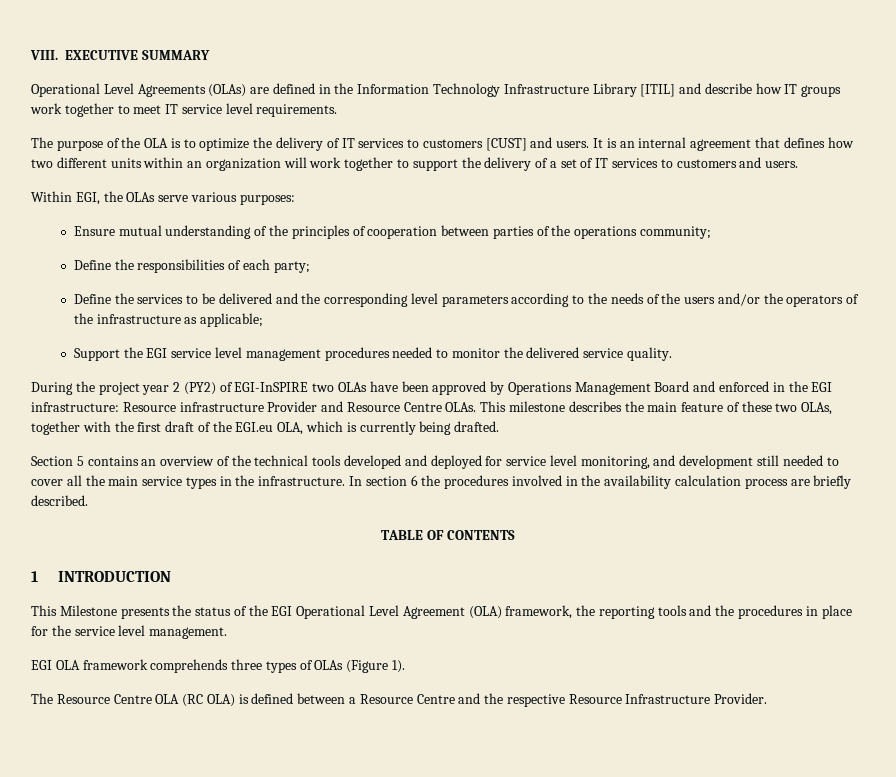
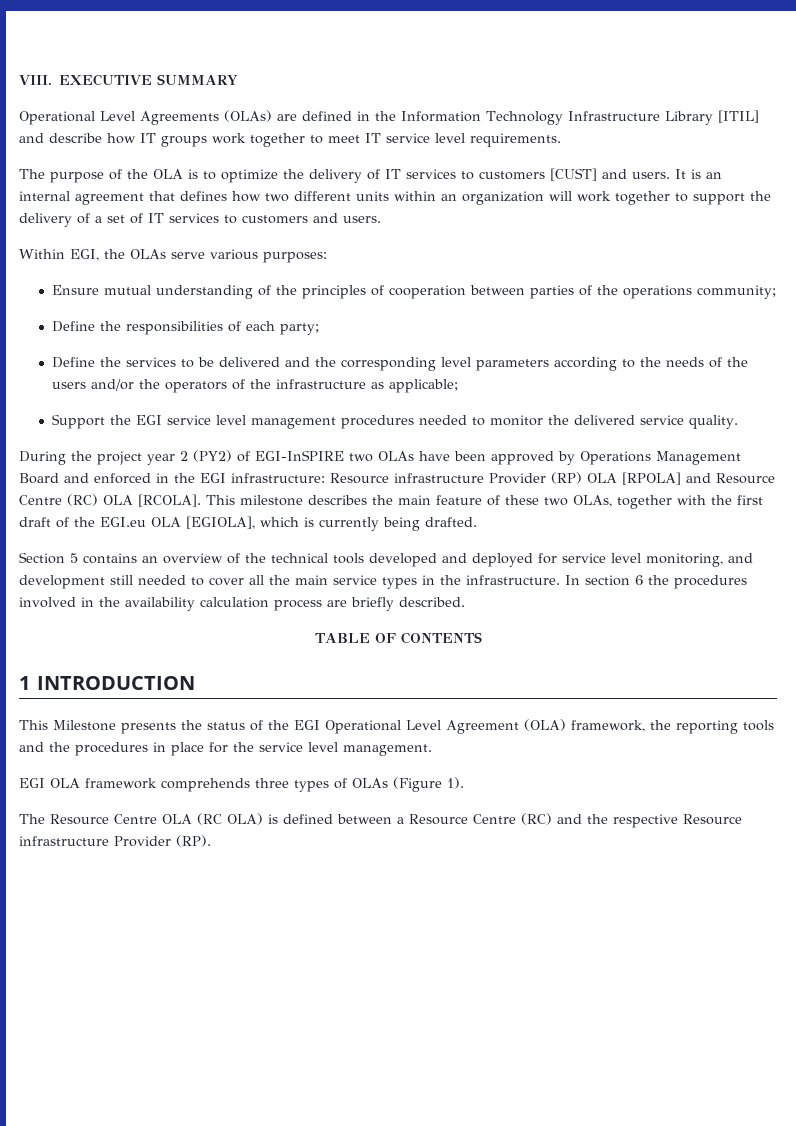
[321,401,477,412] and Resource Centre OLAs. -> [551,472,775,485] [19,494,201,507] (RP) OLA [RPOLA] and Resource Centre (RC) OLA [RCOLA].
[277,422,304,435] OLA, -> [151,516,255,529] OLA [EGIOLA],
(455, 699) none -> [521,813,552,825] (RC)
[625,693,768,704] Infrastructure Provider. -> [19,835,211,847] infrastructure Provider (RP).

